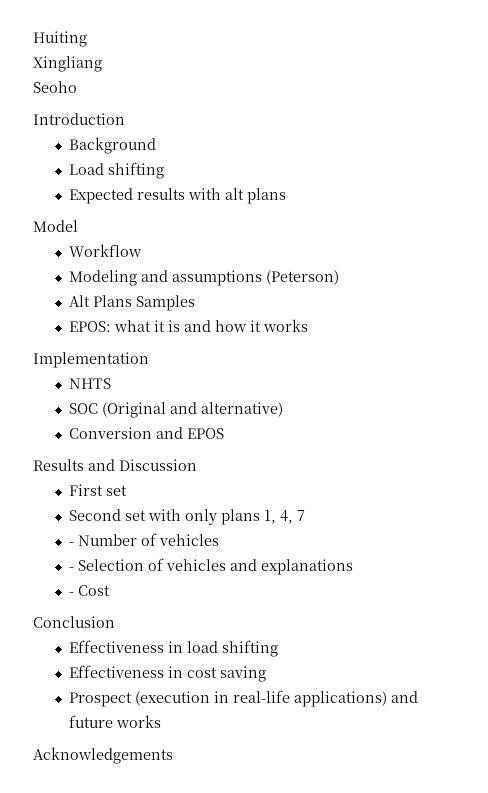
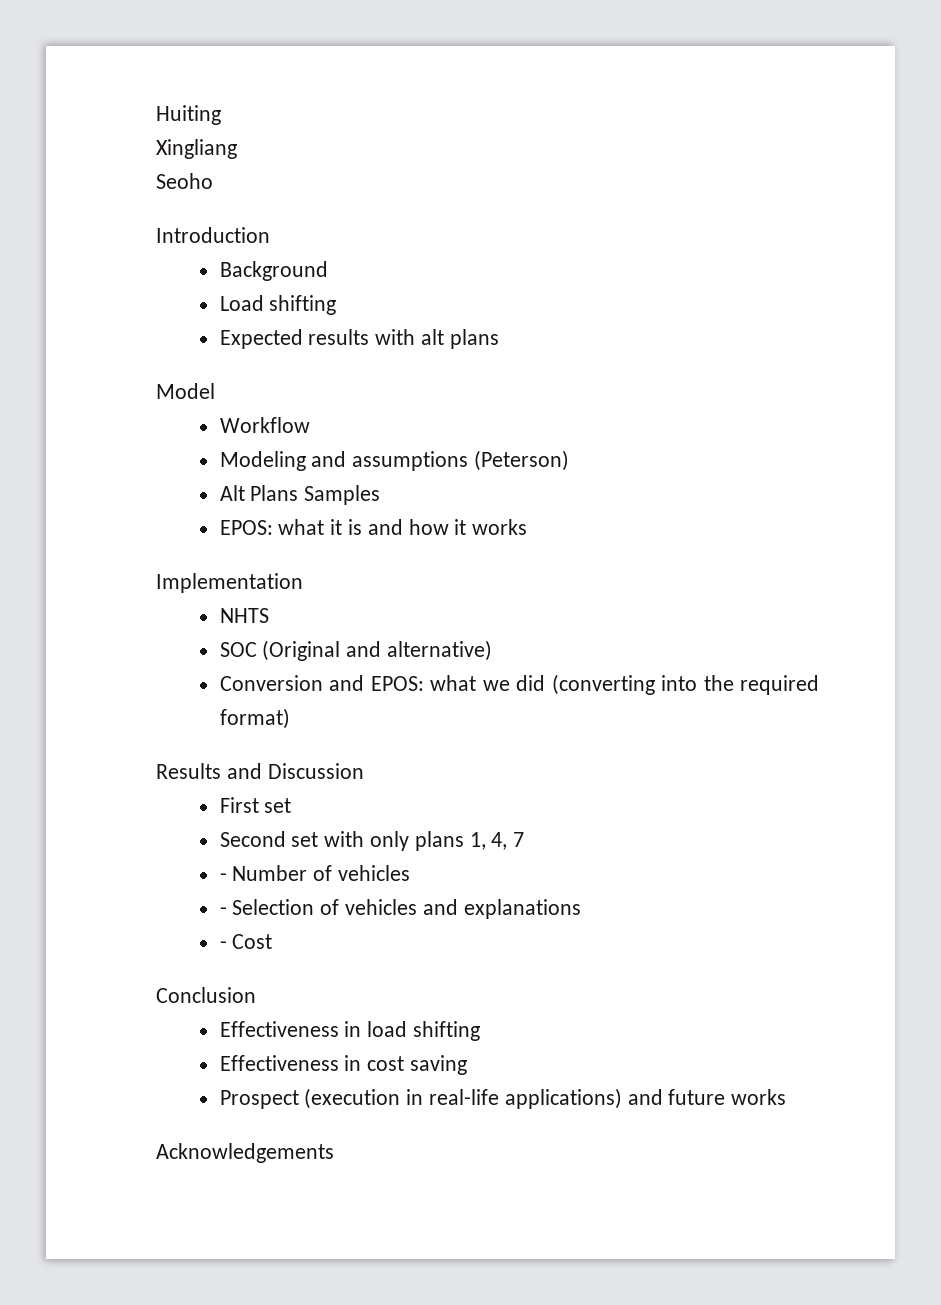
[186,428,224,439] EPOS -> [370,674,819,695] [219,708,290,729] EPOS: what we did (converting into the required format)

